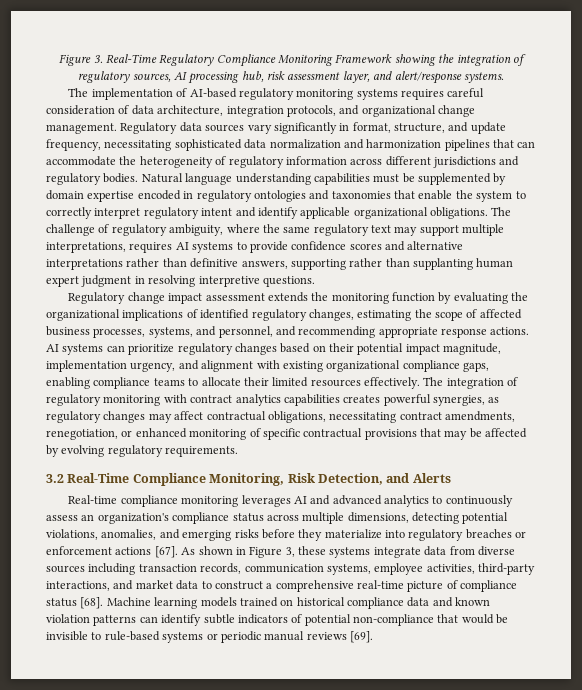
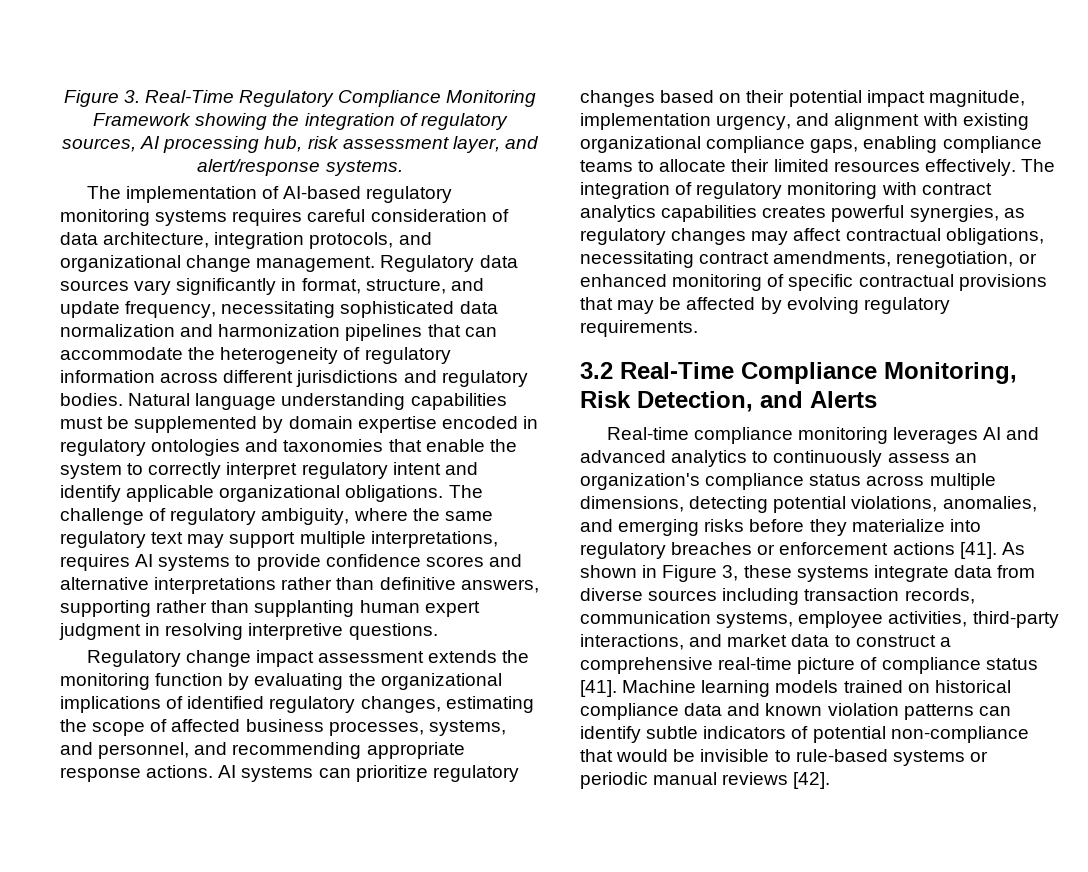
[154,546,178,558] [67]. -> [959,542,997,559] [41].
[80,597,104,609] [68]. -> [580,680,617,697] [41].
[350,631,373,643] [69]. -> [793,772,831,789] [42].

